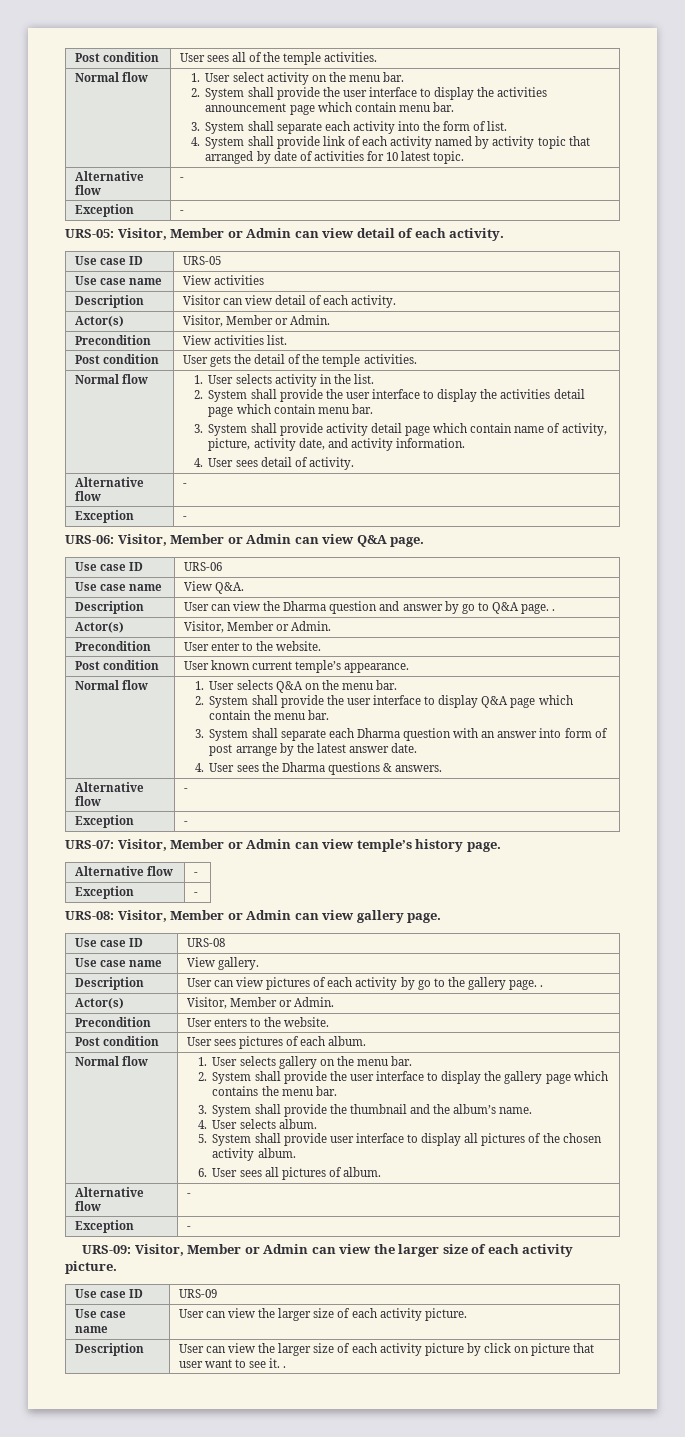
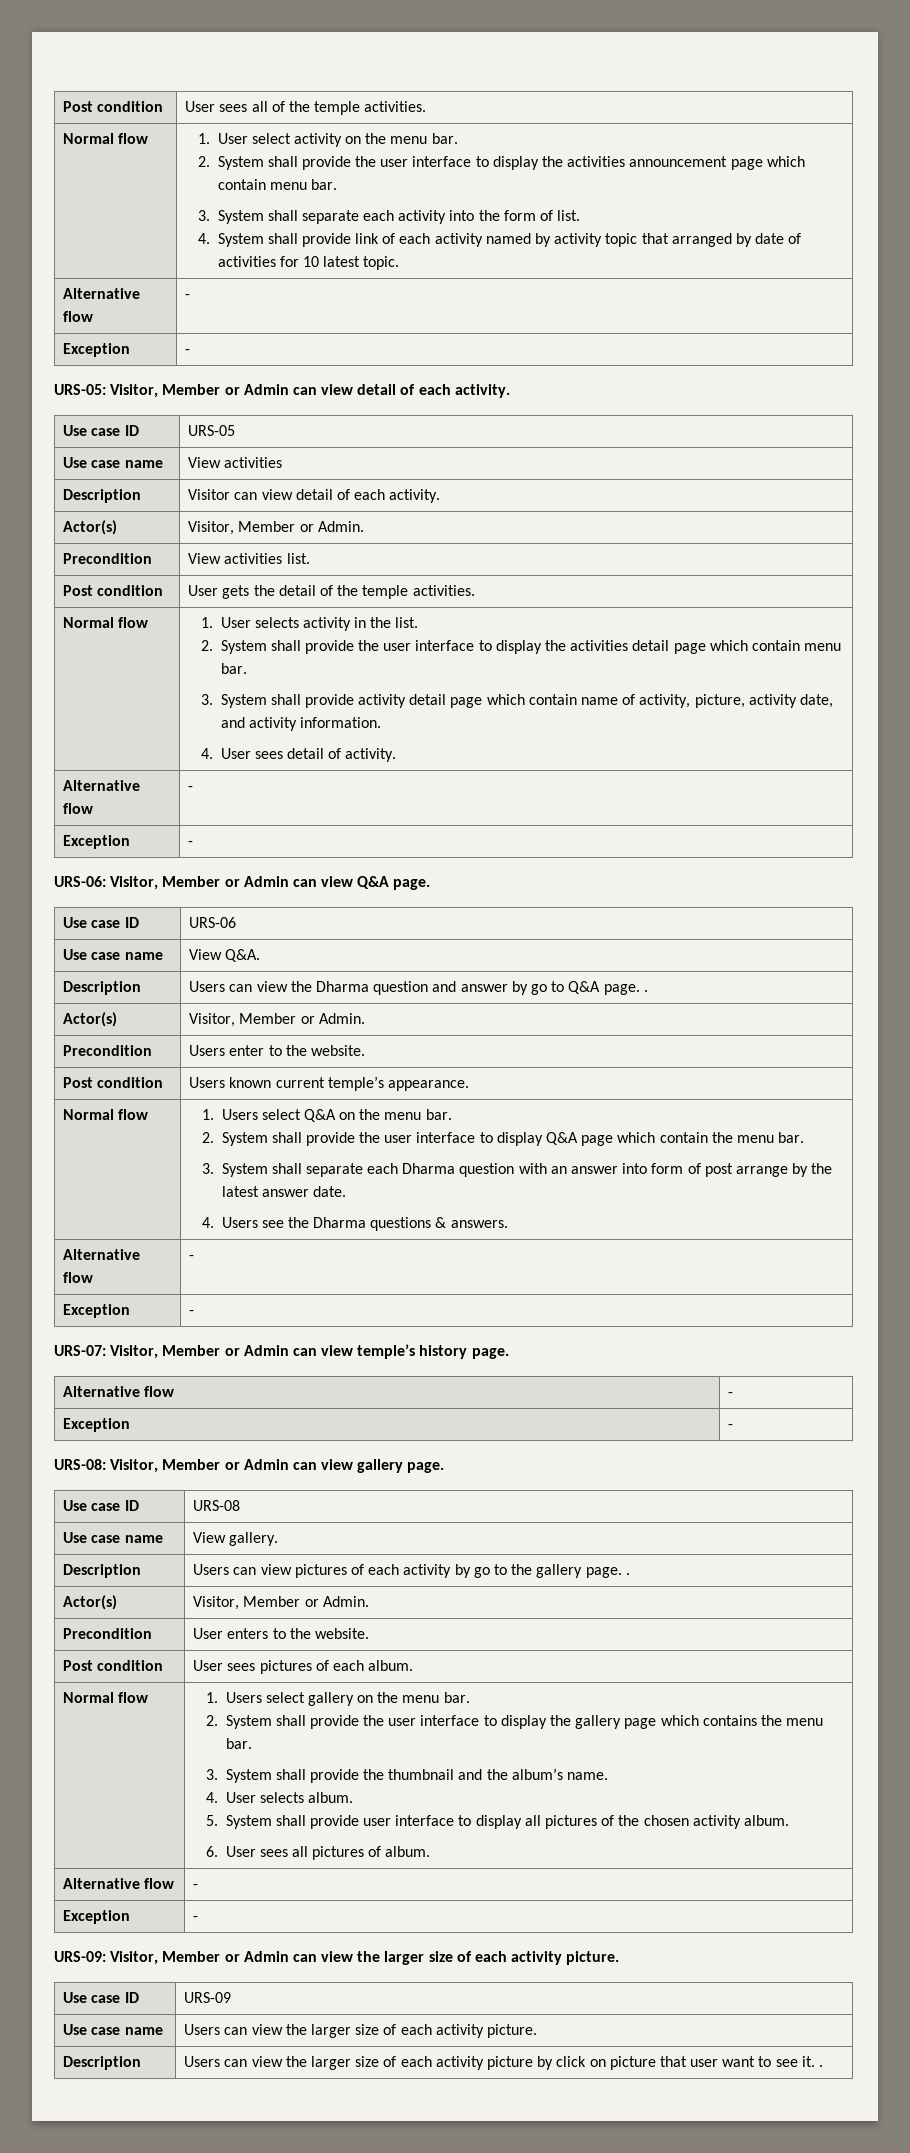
[183,602,209,611] User -> [189,981,226,992] Users
[183,642,209,651] User -> [189,1045,226,1056] Users
[183,661,209,670] User -> [189,1077,226,1088] Users
[209,680,273,690] User selects -> [221,1109,301,1120] Users select
[209,763,259,772] User sees -> [221,1217,284,1228] Users see
[186,978,212,987] User -> [193,1564,230,1575] Users
[212,1056,276,1066] User selects -> [225,1692,305,1703] Users select
[178,1309,204,1318] User -> [184,2024,221,2035] Users
[178,1344,204,1353] User -> [184,2056,221,2067] Users

